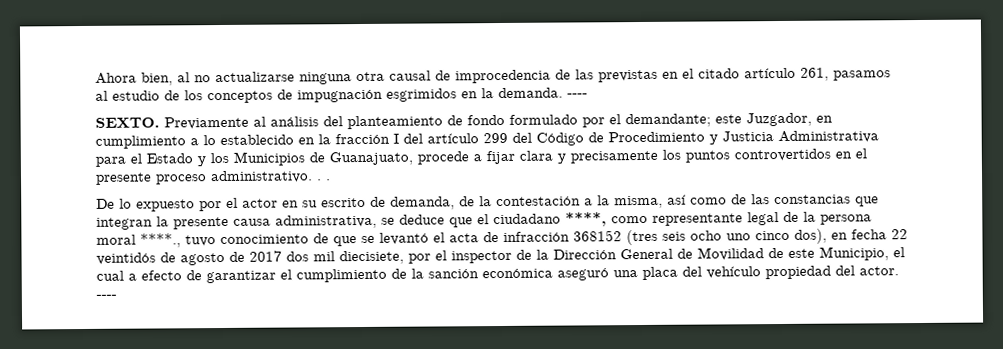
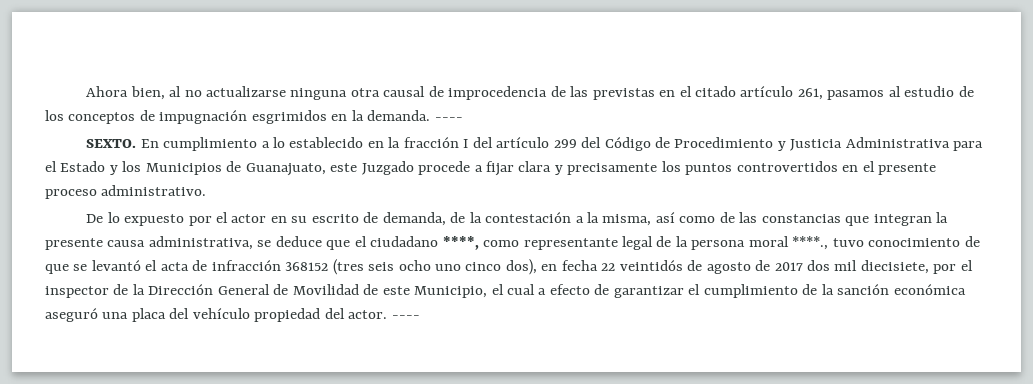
[164,112,833,130] Previamente al análisis del planteamiento de fondo formulado por el demandante; este Juzgador, en -> [140,139,159,148] En
(413, 158) none -> [330,161,414,175] este Juzgado
[317,179,331,181] . . -> (207, 190) none

